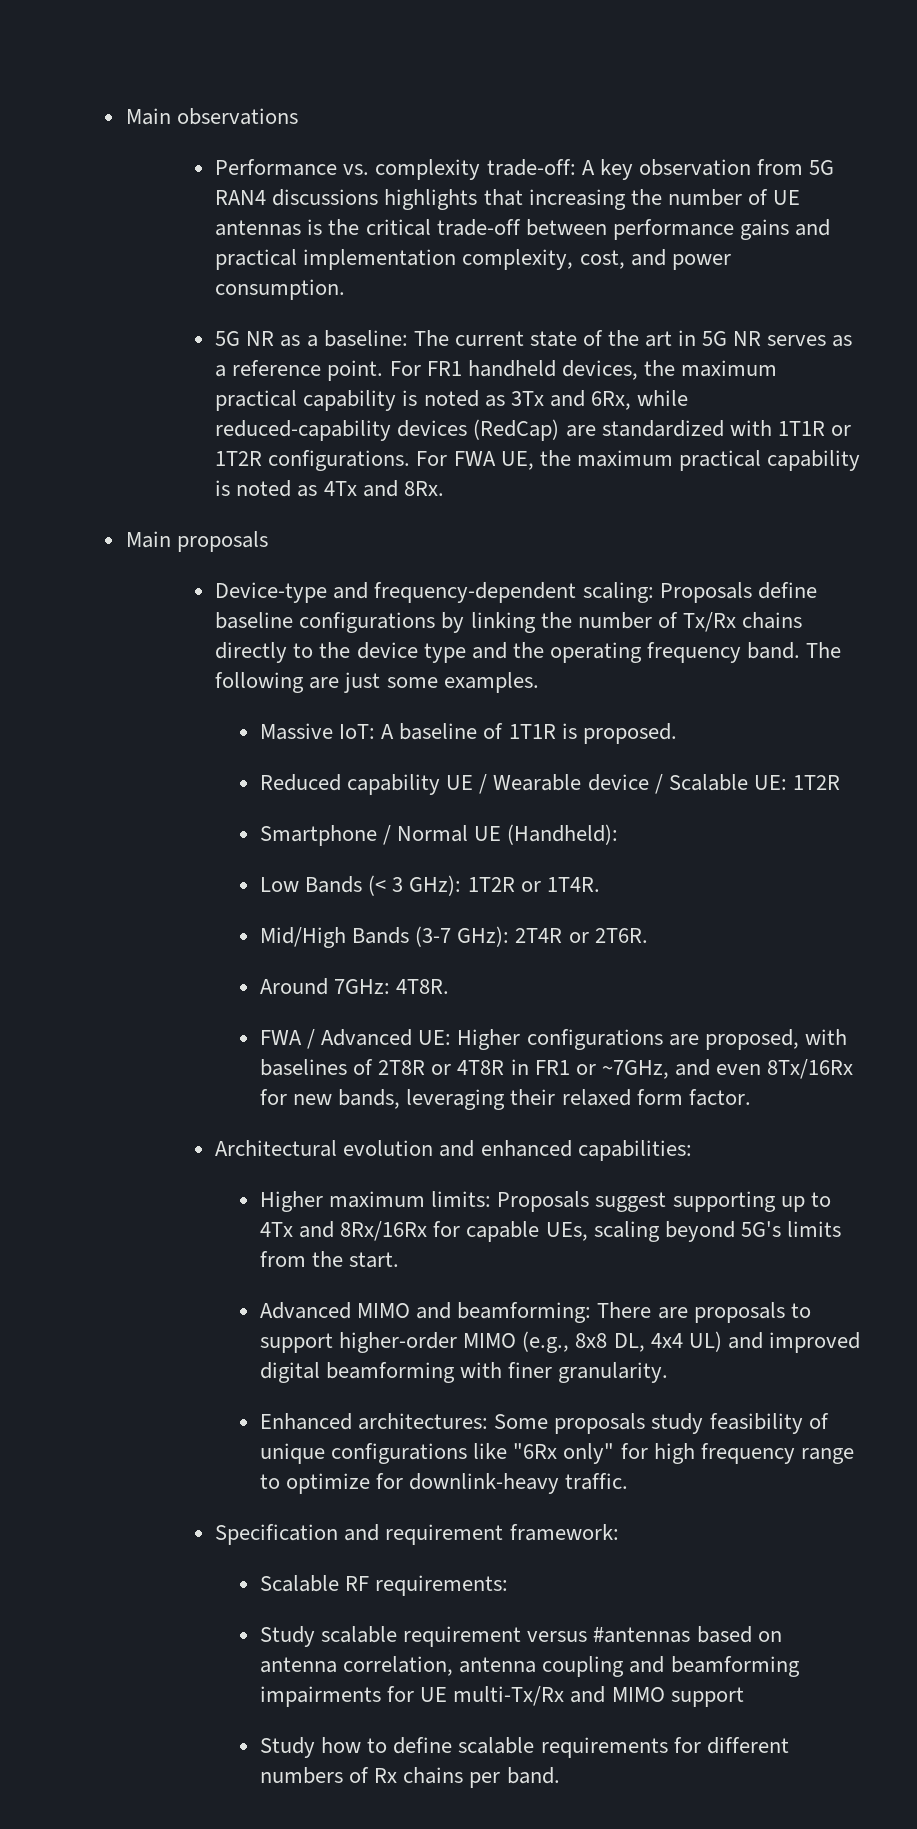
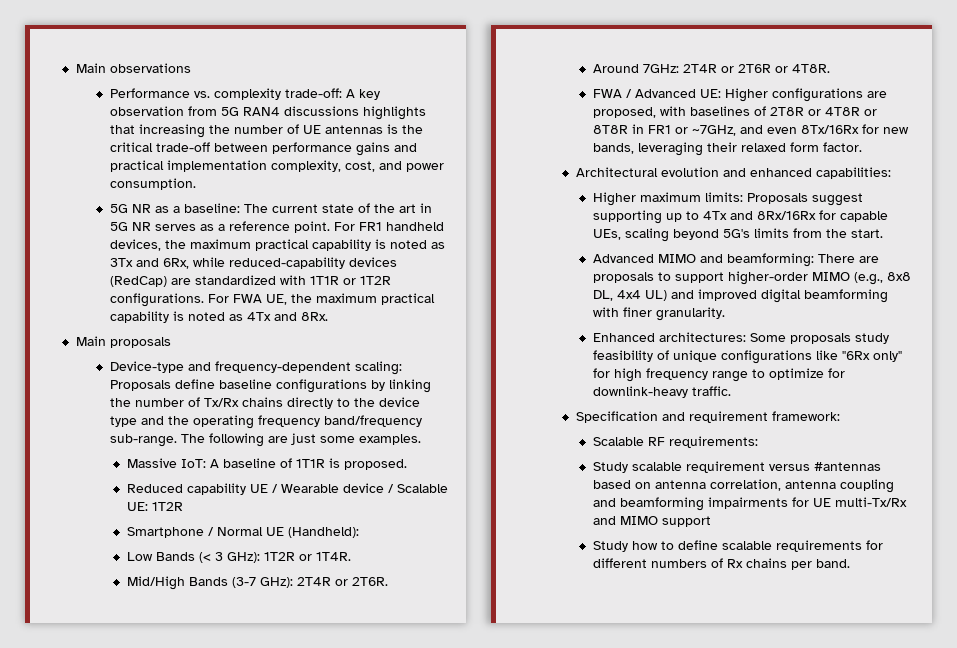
[746,642,800,659] band. -> [323,415,422,427] [109,434,177,447] band/frequency sub-range.
(391, 986) none -> [682,64,788,73] 2T4R or 2T6R or
(505, 1067) none -> [863,109,877,116] [592,125,628,134] or 8T8R

